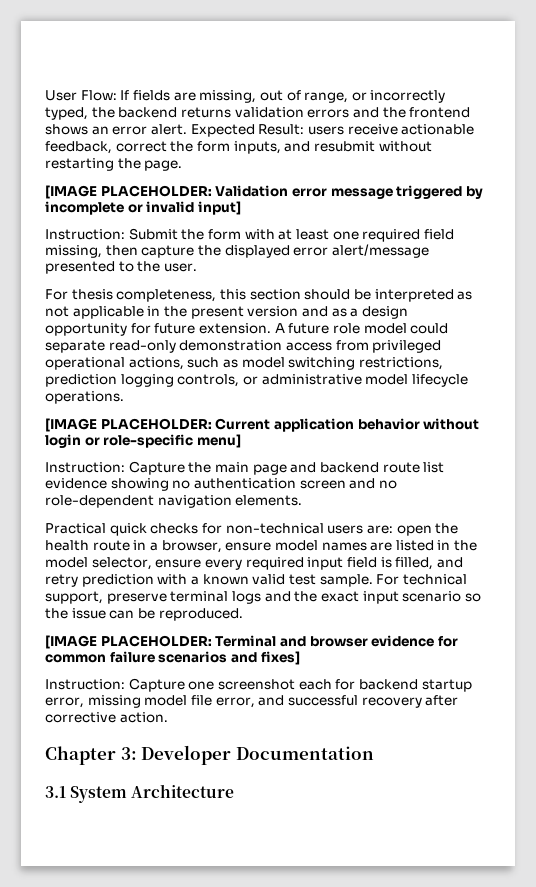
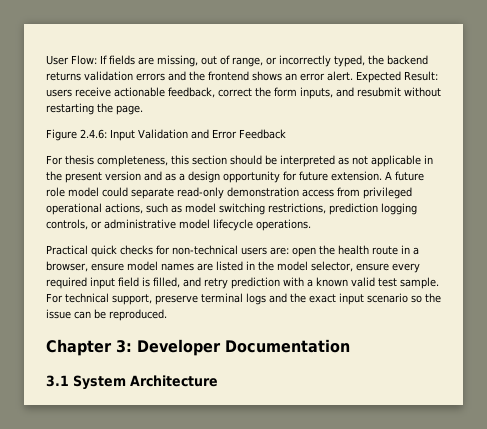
[45,185,483,199] [45,201,241,215] [45,228,454,242] [45,244,429,258] [45,261,197,274] [IMAGE PLACEHOLDER: Validation error message triggered by incomplete or invalid input] // Instruction: Submit the form with at least one required field missing, then capture the displayed error alert/message presented to the user. -> [46,129,286,141] Figure 2.4.6: Input Validation and Error Feedback
[45,418,480,432] [45,434,241,448] [45,461,445,475] [45,478,397,491] [45,495,303,508] // [IMAGE PLACEHOLDER: Current application behavior without login or role-specific menu] // Instruction: Capture the main page and backend route list evidence showing no authentication screen and no role-dependent navigation elements. -> (311, 225) none
[45,635,458,649] [45,651,300,665] [45,678,472,692] [45,695,459,708] [45,712,168,723] // [IMAGE PLACEHOLDER: Terminal and browser evidence for common failure scenarios and fixes] // Instruction: Capture one screenshot each for backend startup error, missing model file error, and successful recovery after corrective action. -> (167, 315) none

